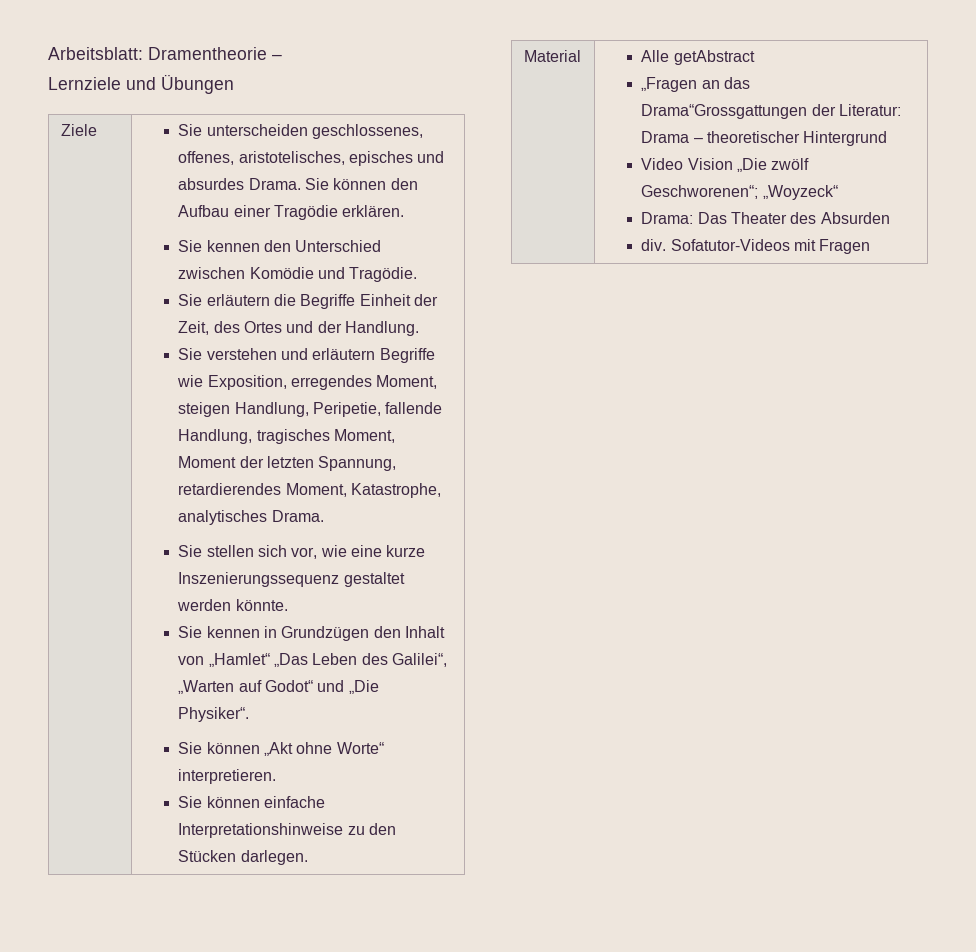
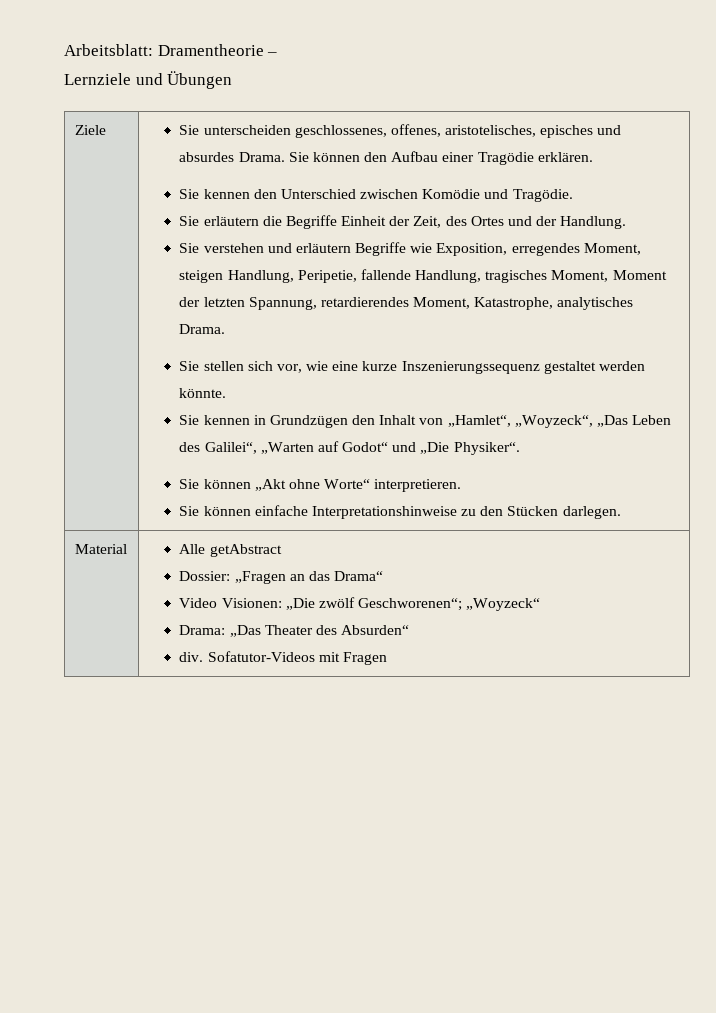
[208,653,270,667] „Hamlet“ -> [447,415,593,428] „Hamlet“, „Woyzeck“,
(755, 57) none -> [179,571,231,581] Dossier:
[641,104,901,119] [641,131,888,146] Drama“Grossgattungen der Literatur: Drama – theoretischer Hintergrund -> [334,571,384,581] Drama“
[687,158,733,170] Vision -> [221,598,282,608] Visionen:
[697,212,727,224] Das -> [229,625,261,637] „Das
[820,212,890,224] Absurden -> [341,625,410,635] Absurden“

